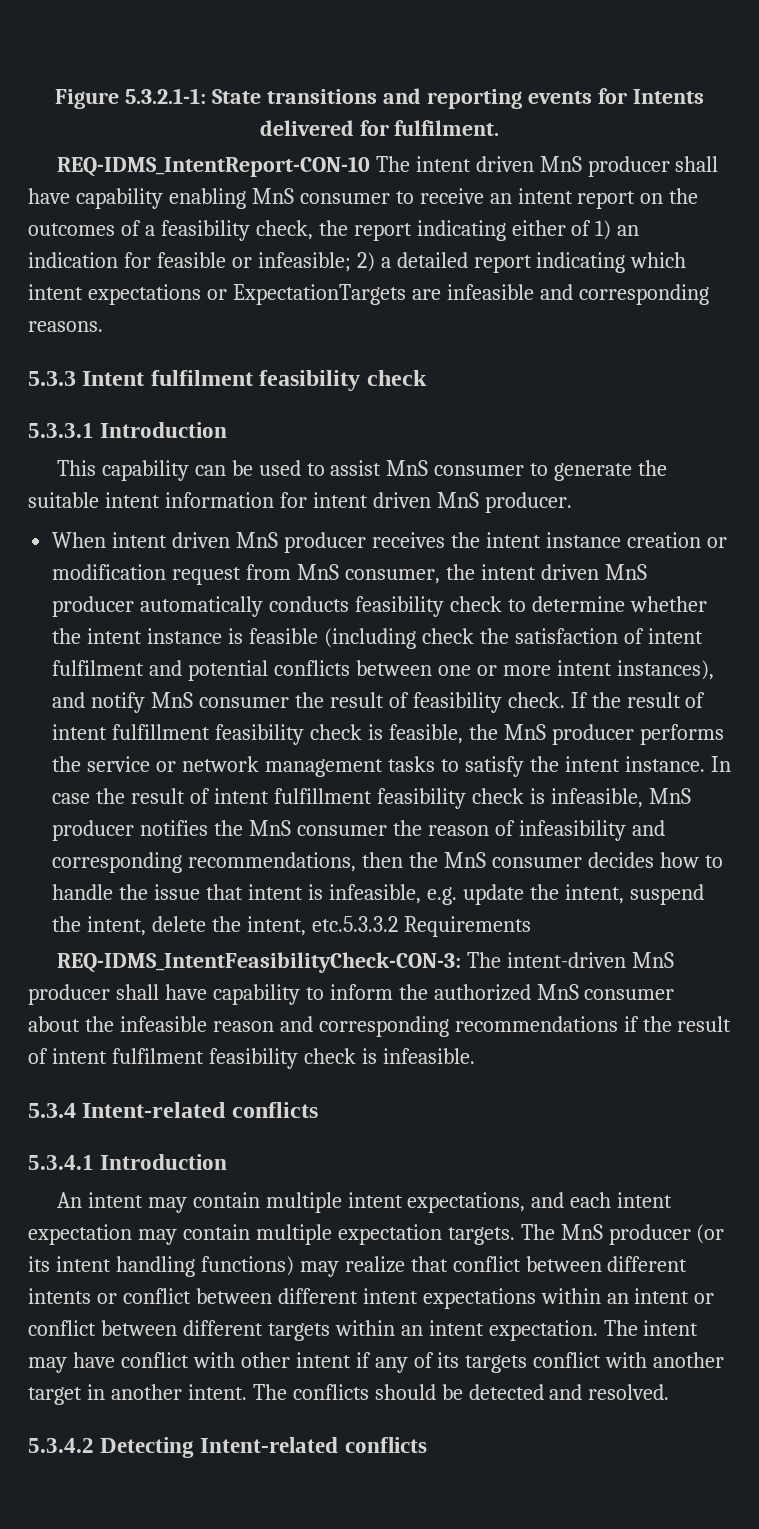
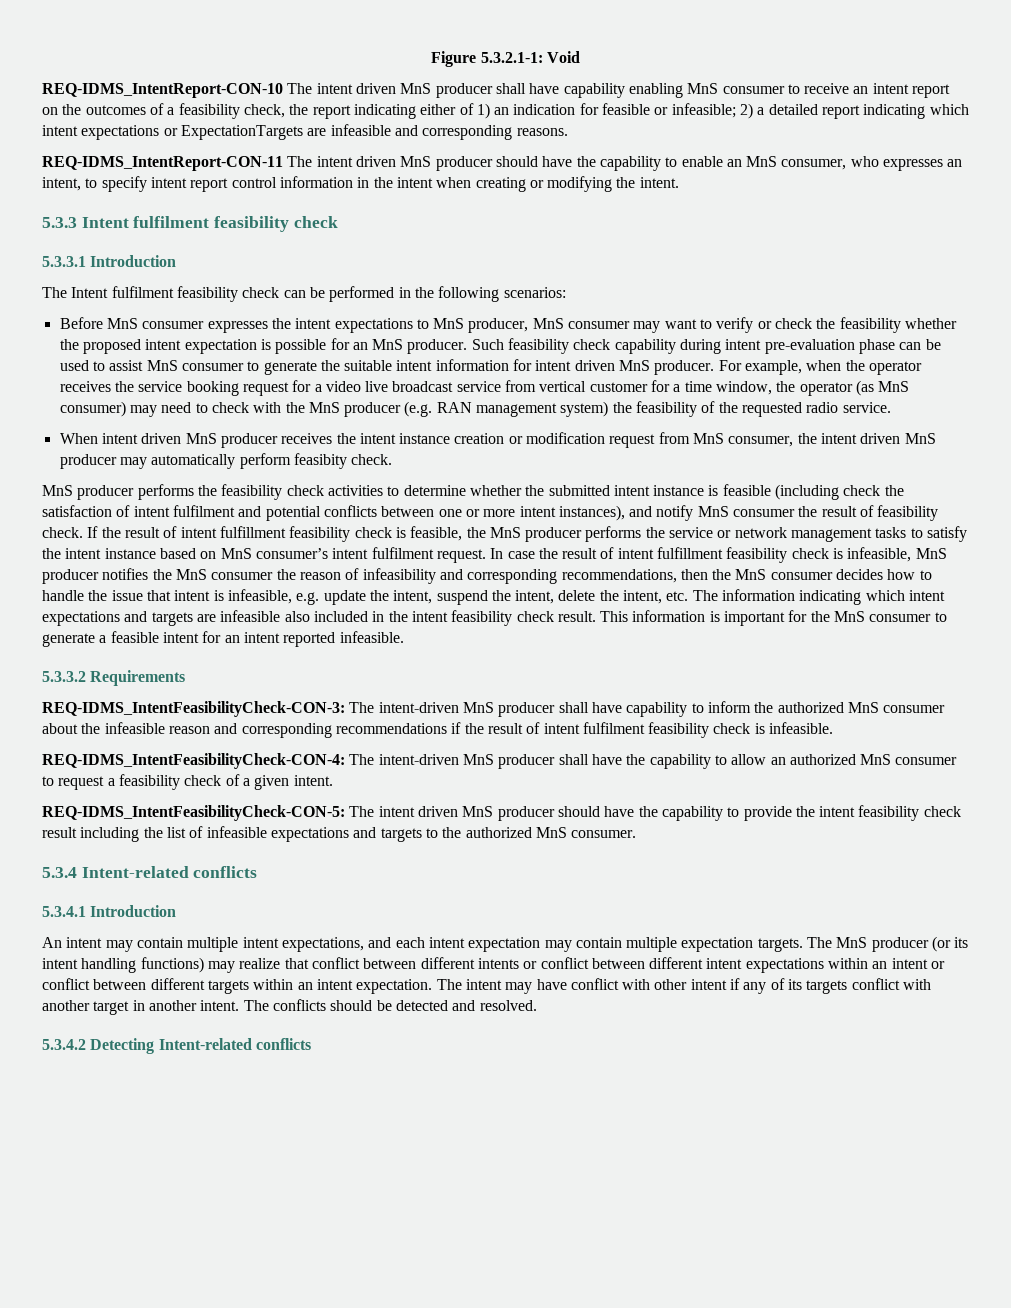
[212,88,704,109] [259,120,500,136] State transitions and reporting events for Intents delivered for fulfilment. -> [546,51,580,63] Void
(103, 326) none -> [42,156,963,171] [42,176,679,192] // REQ-IDMS_IntentReport-CON-11 The intent driven MnS producer should have the capability to enable an MnS consumer, who expresses an intent, to specify intent report control information in the intent when creating or modifying the intent.
[56,460,189,481] This capability -> [42,286,566,302] [59,317,958,333] [59,338,896,354] The Intent fulfilment feasibility check can be performed in the following scenarios: // Before MnS consumer expresses the intent expectations to MnS producer, MnS consumer may want to verify or check the feasibility whether the proposed intent expectation is possible for an MnS producer. Such feasibility check capability during intent pre-evaluation phase
(572, 502) none -> [718,360,923,375] [59,380,910,396] [59,401,891,417] For example, when the operator receives the service booking request for a video live broadcast service from vertical customer for a time window, the operator (as MnS consumer) may need to check with the MnS producer (e.g. RAN management system) the feasibility of the requested radio service.
[140,596,502,617] automatically conducts feasibility check -> [119,453,393,469] [42,484,383,500] may automatically perform feasibity check. // MnS producer performs the feasibility check activities
(82, 636) none -> [548,485,610,496] submitted
[624,756,705,772] instance. -> [104,547,486,563] instance based on MnS consumer’s intent fulfilment request.
[311,916,398,932] etc.5.3.3.2 -> [666,589,946,605] [42,610,947,626] [42,631,404,647] [42,671,86,682] etc. The information indicating which intent expectations and targets are infeasible also included in the intent feasibility check result. This information is important for the MnS consumer to generate a feasible intent for an intent reported infeasible. // 5.3.3.2
(475, 1056) none -> [42,753,958,769] [42,774,333,790] [42,805,961,821] [42,826,637,842] // REQ-IDMS_IntentFeasibilityCheck-CON-4: The intent-driven MnS producer shall have the capability to allow an authorized MnS consumer to request a feasibility check of a given intent. // REQ-IDMS_IntentFeasibilityCheck-CON-5: The intent driven MnS producer should have the capability to provide the intent feasibility check result including the list of infeasible expectations and targets to the authorized MnS consumer.

